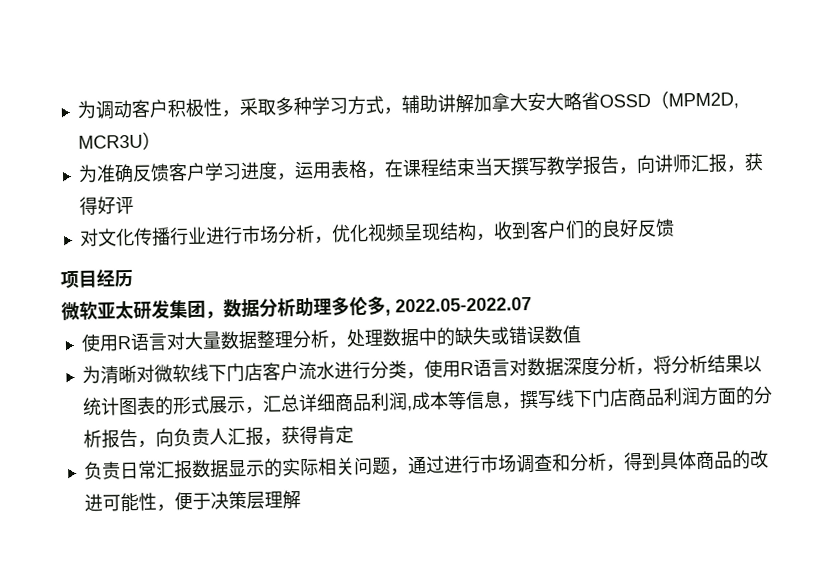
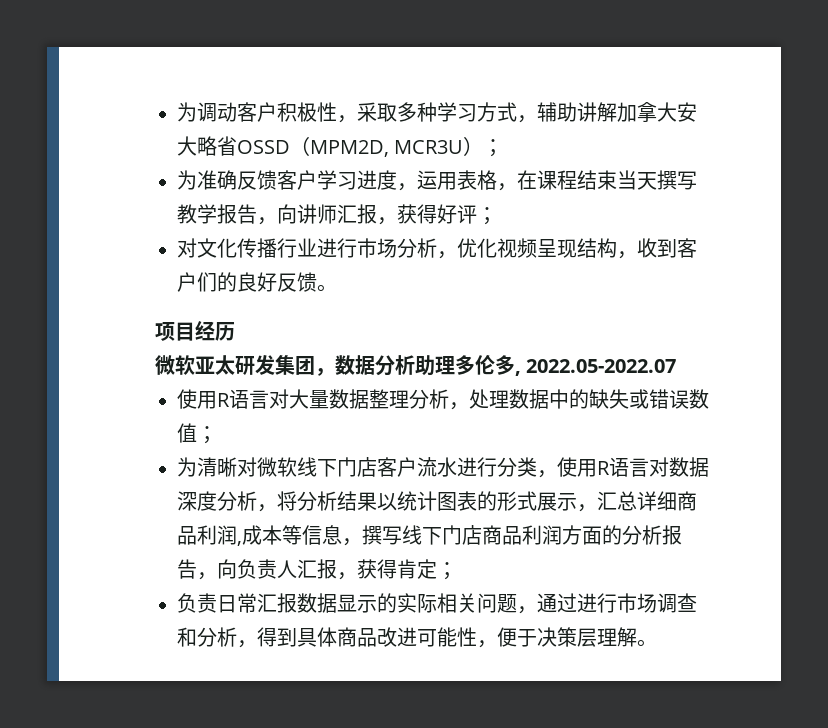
(161, 140) none -> [483,139,504,157] ；
(134, 205) none -> [477,207,497,225] ；
(675, 227) none -> [317,284,337,292] 。
(582, 334) none -> [197,426,217,444] ；
(354, 434) none -> [437,562,457,580] ；
[730,450,751,470] 的 -> (377, 637) none
(301, 500) none -> [637,639,657,647] 。

